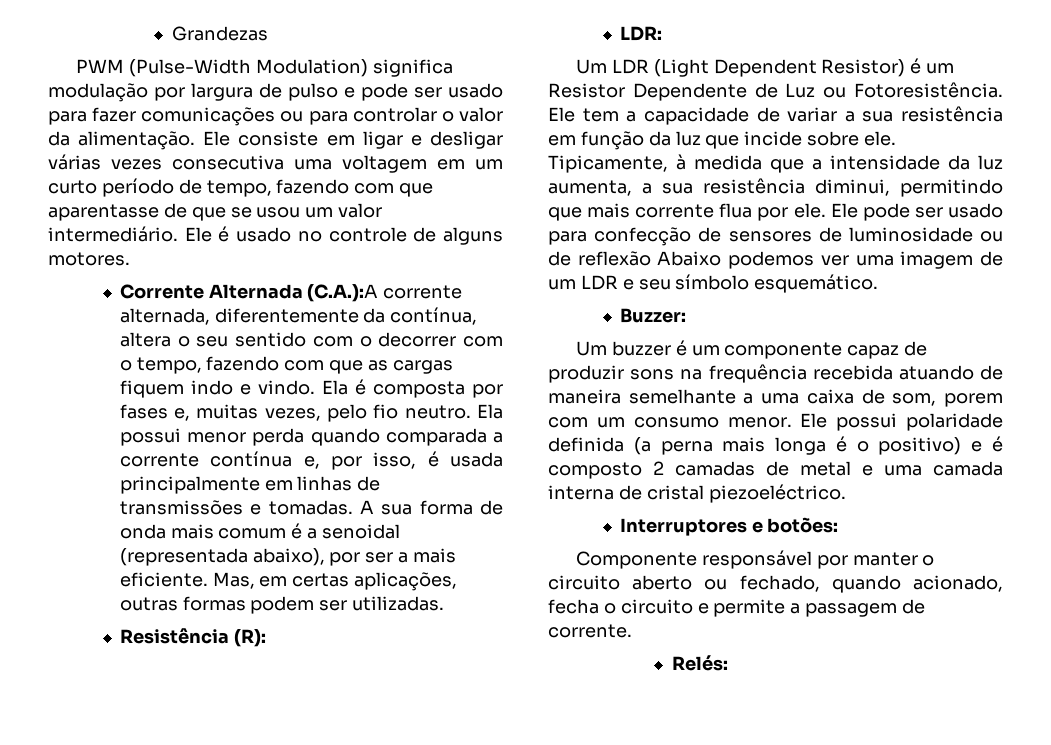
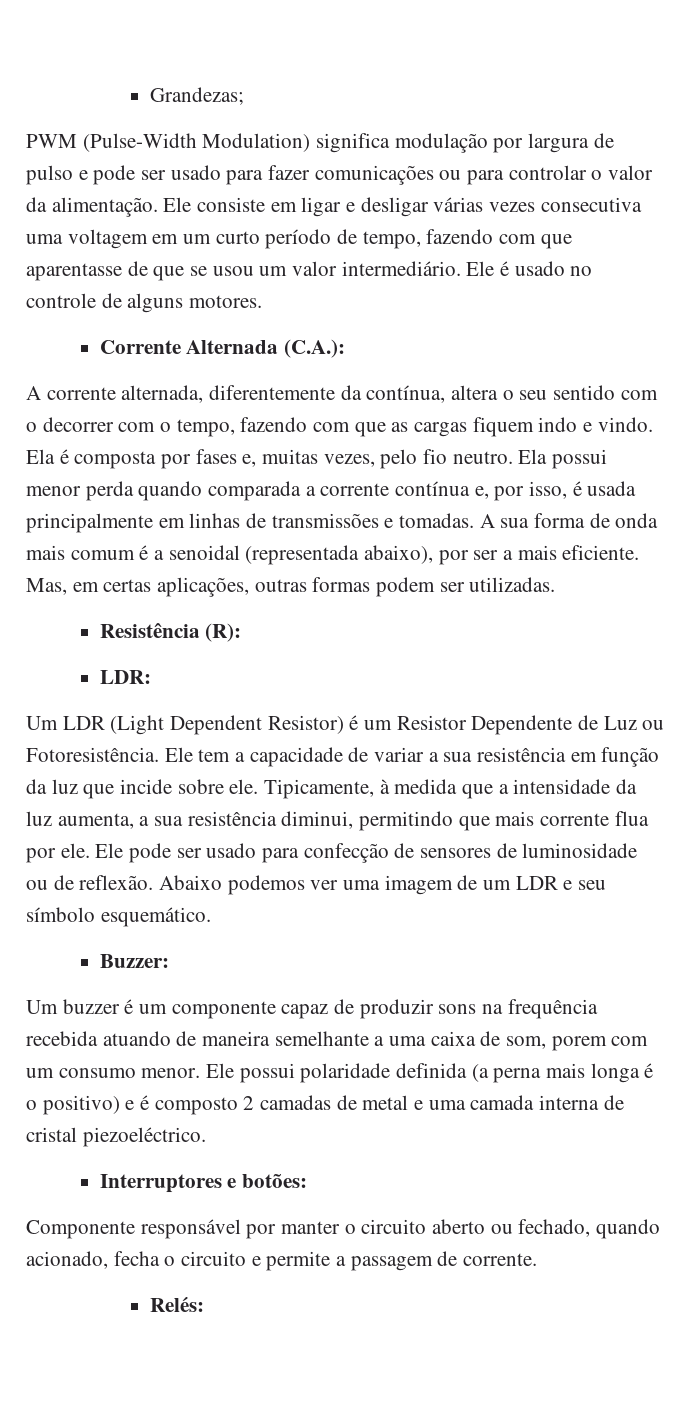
[171,26,268,41] Grandezas -> [150,87,245,105] Grandezas;
[307,284,379,302] (C.A.):A -> [284,339,346,358] [26,386,41,400] (C.A.): // A
[577,251,651,266] reflexão -> [79,875,154,890] reflexão.

